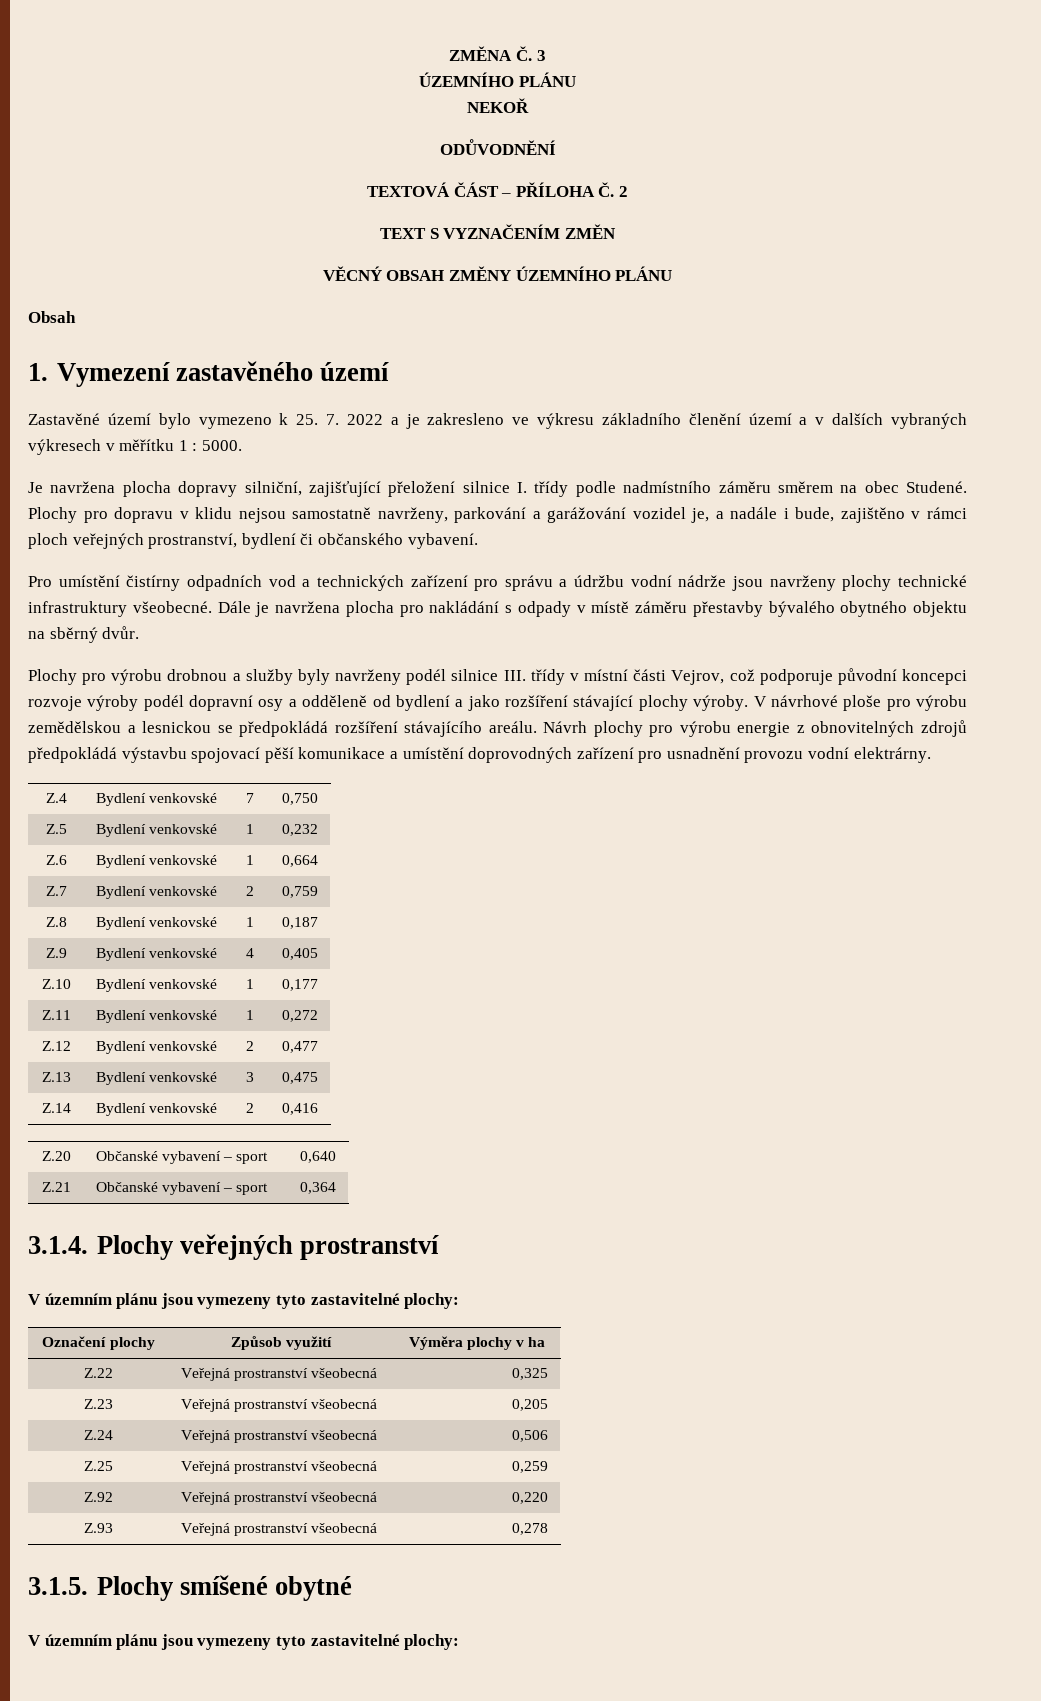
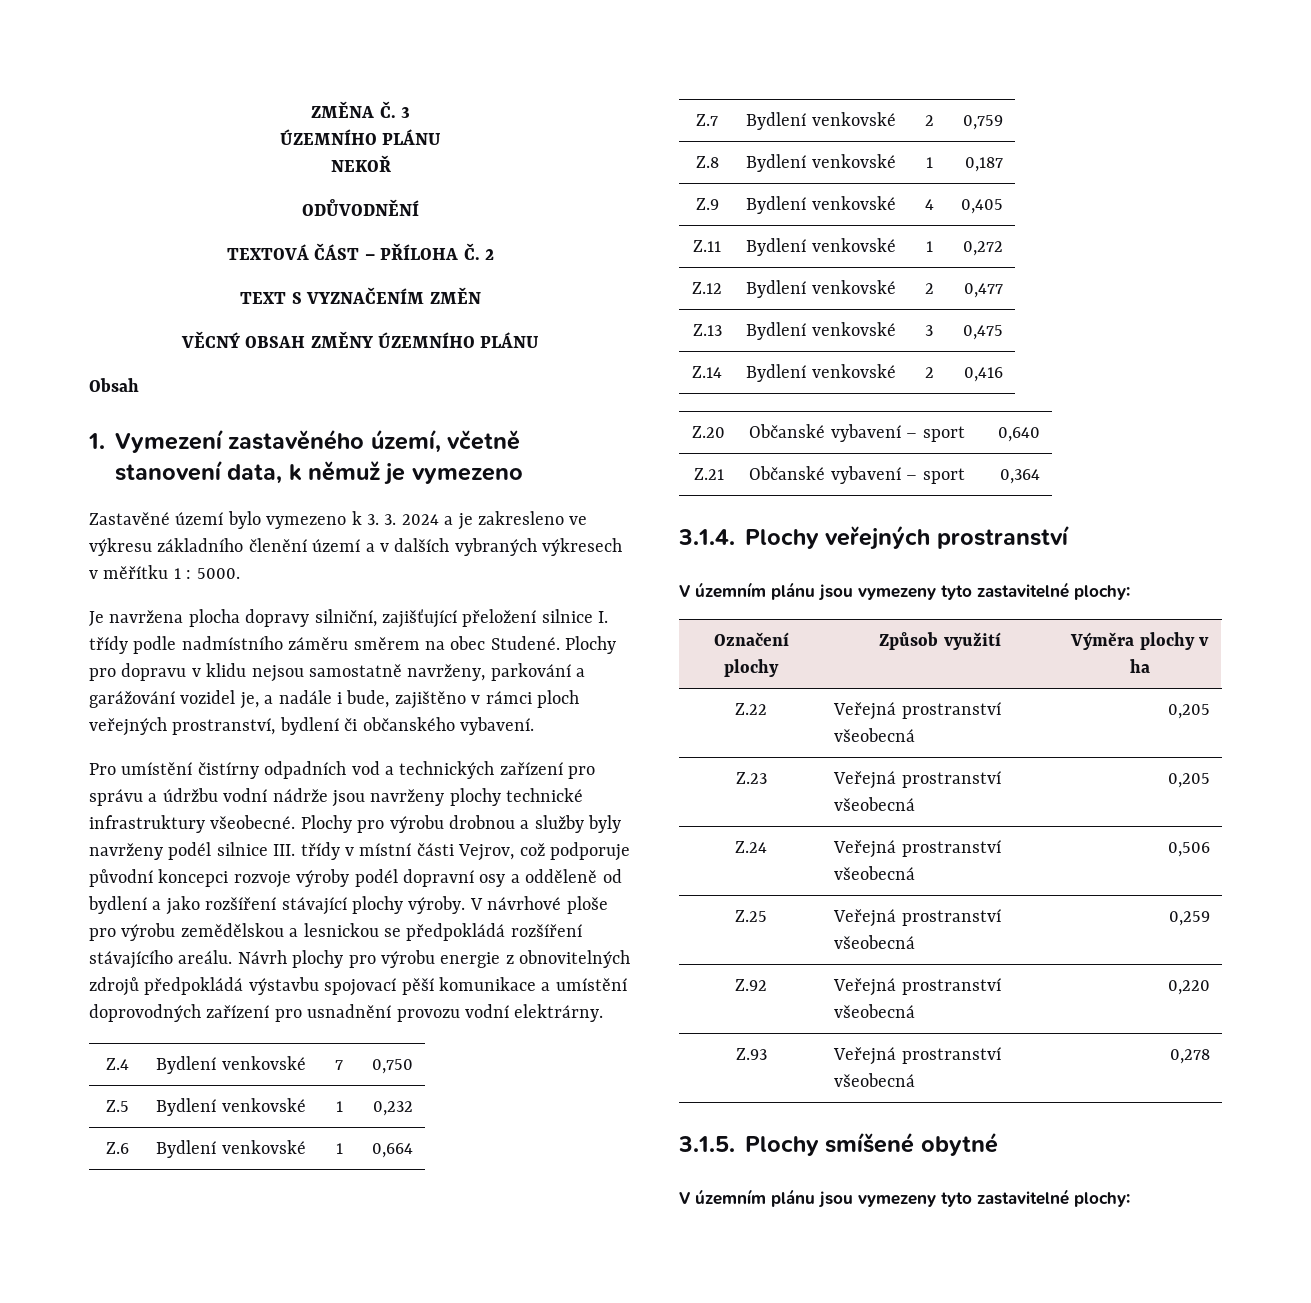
[319,362,389,381] území -> [370,429,521,453] [115,460,523,485] území, včetně stanovení data, k němuž je vymezeno
[296,414,383,425] 25. 7. 2022 -> [367,514,439,525] 3. 3. 2024
[217,601,967,617] [28,626,140,643] Dále je navržena plocha pro nakládání s odpady v místě záměru přestavby bývalého obytného objektu na sběrný dvůr. // -> (296, 822) none
[41,979,71,989] [95,979,218,992] [246,979,254,989] [282,979,319,991] // Z.10 | Bydlení venkovské | 1 | 0,177 -> (1003, 206) none
[512,1368,549,1380] 0,325 -> [1167,704,1210,719] 0,205

